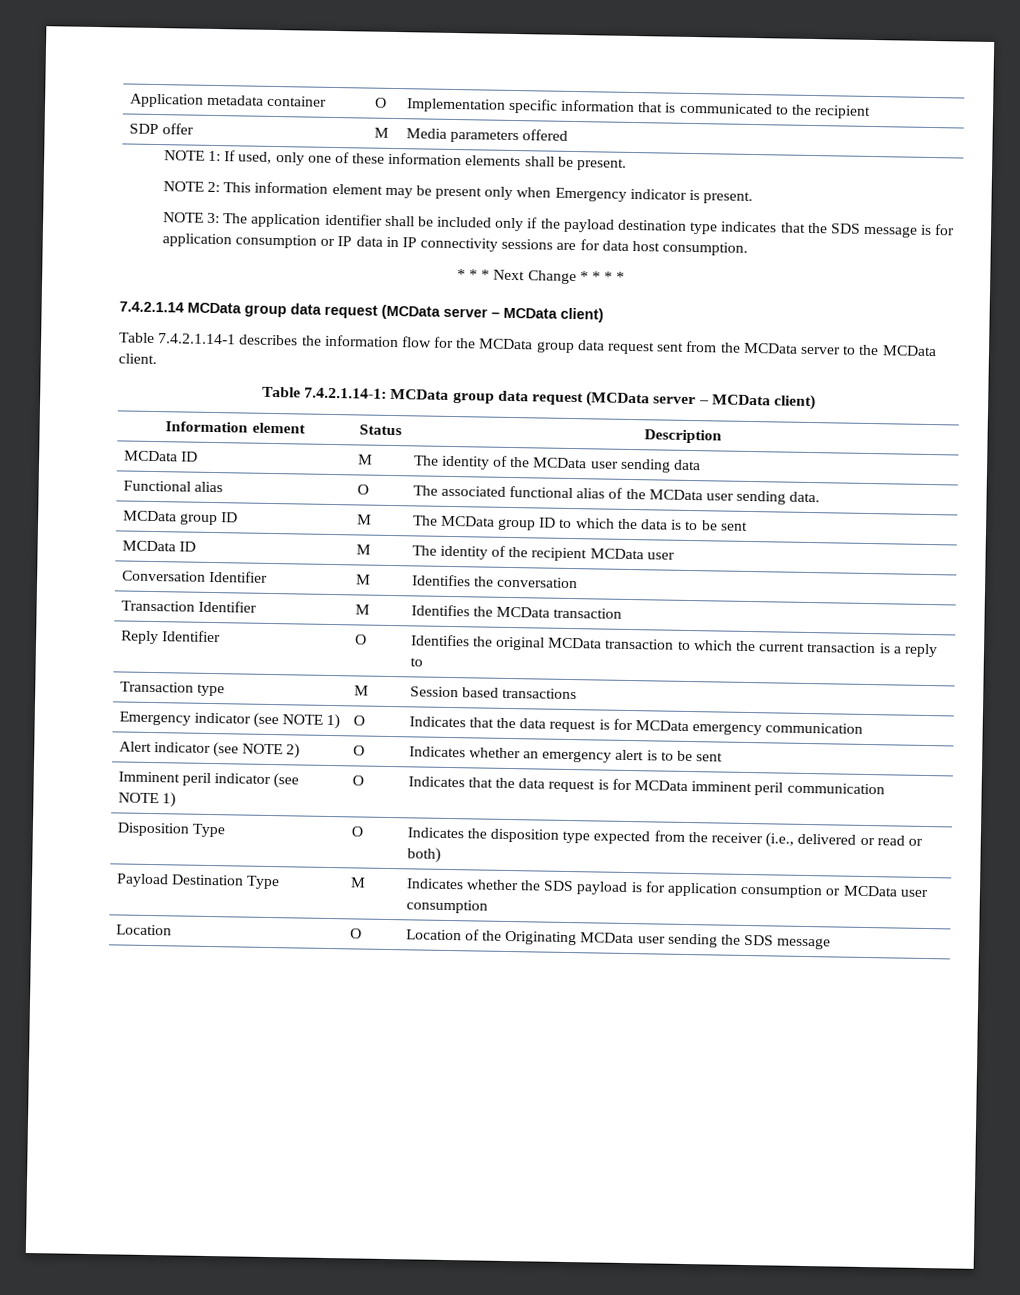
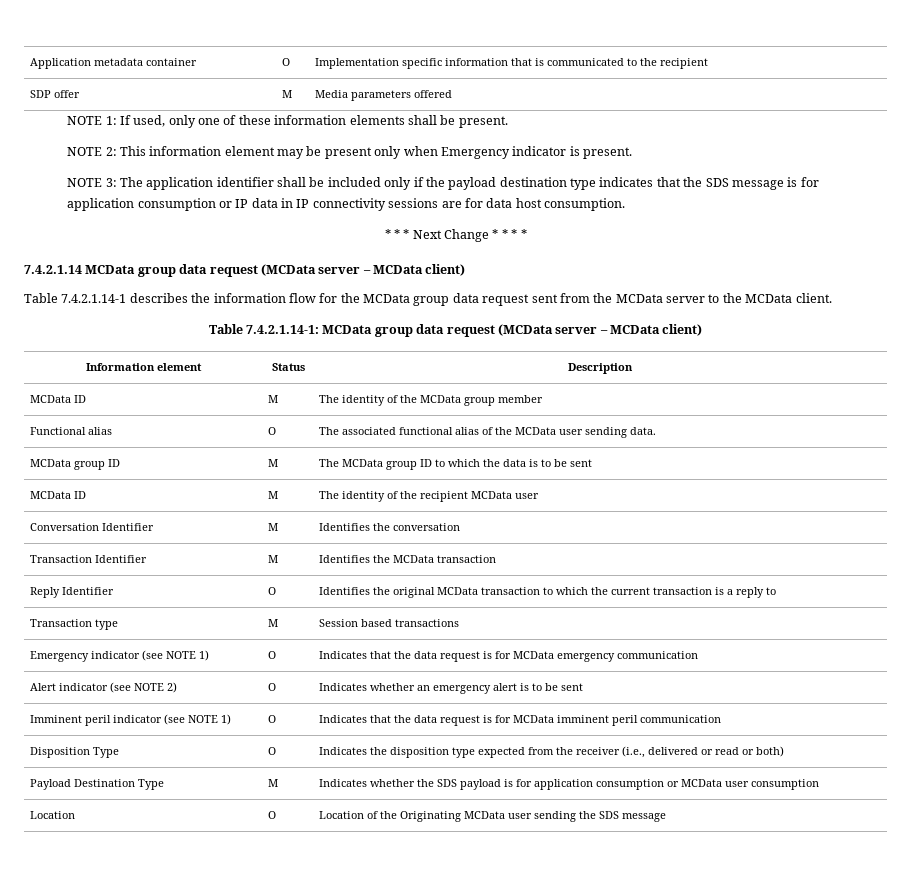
[590,458,702,473] user sending data -> [464,395,544,406] group member

